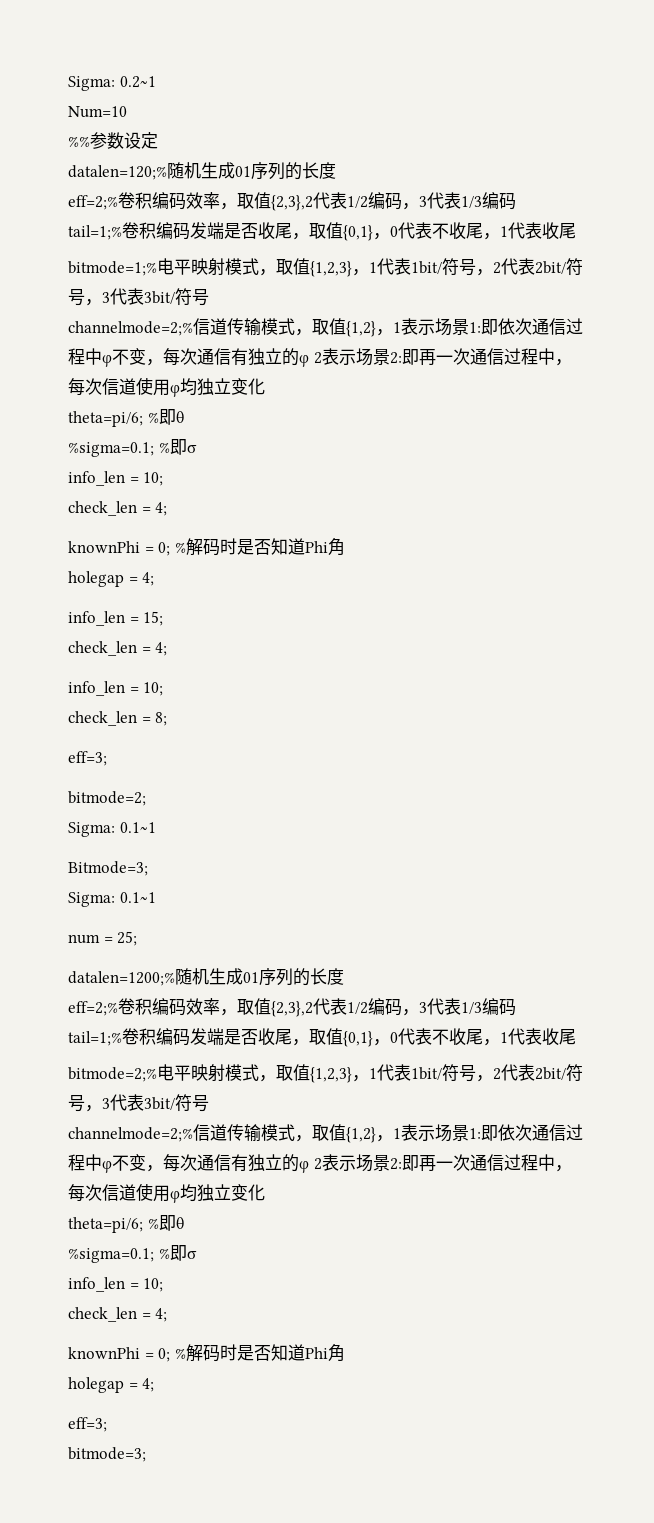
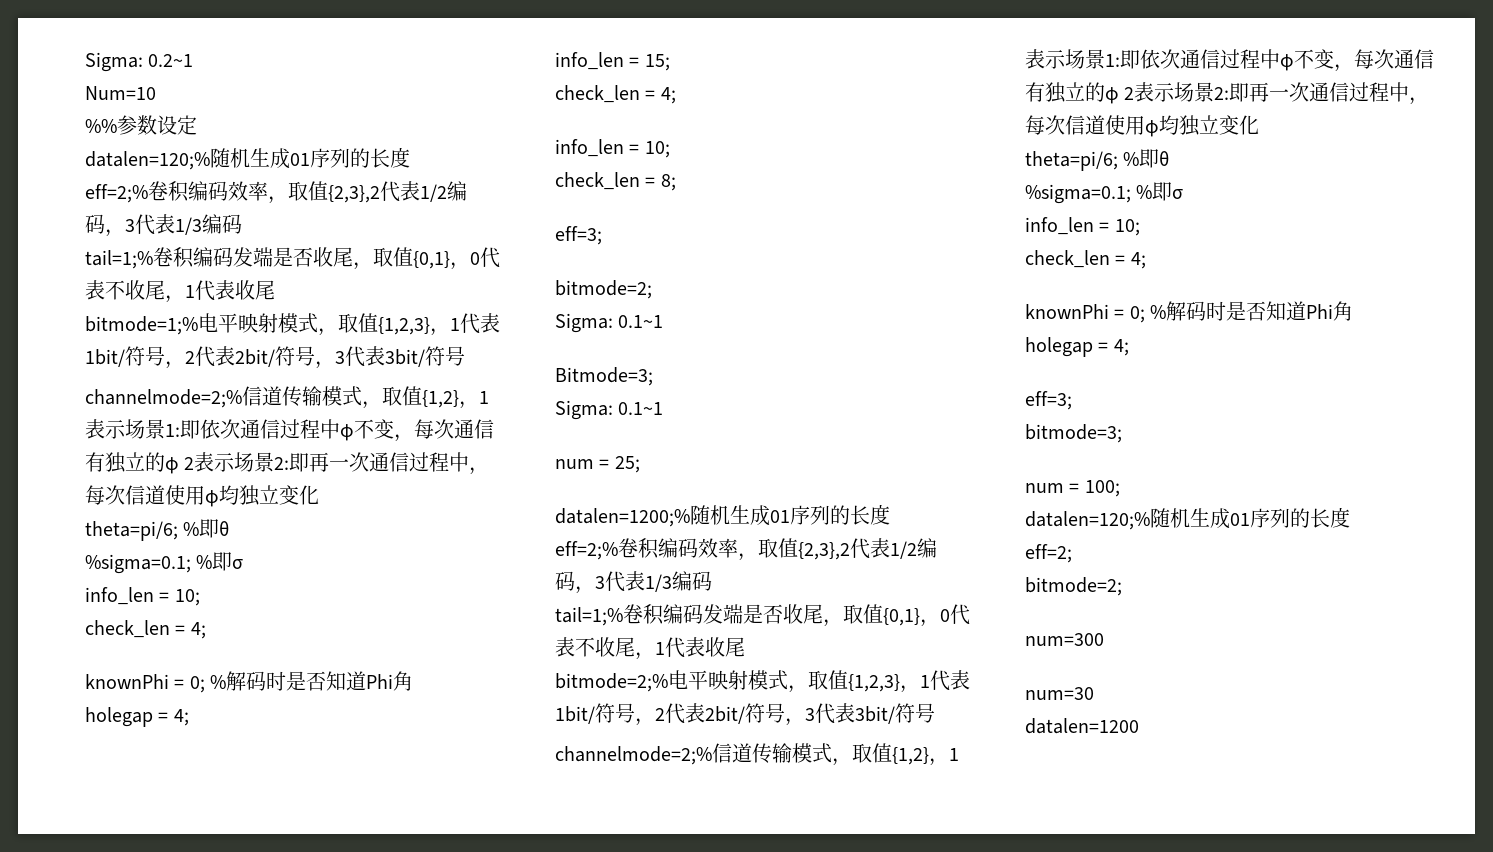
(146, 1454) none -> [1025,480,1120,497] [1025,507,1350,530] [1025,544,1072,563] [1025,577,1122,596] [1025,633,1104,646] [1025,687,1094,700] [1025,718,1139,734] // num = 100; // datalen=120;%随机生成01序列的长度 // eff=2; // bitmode=2; // num=300 // num=30 // datalen=1200

